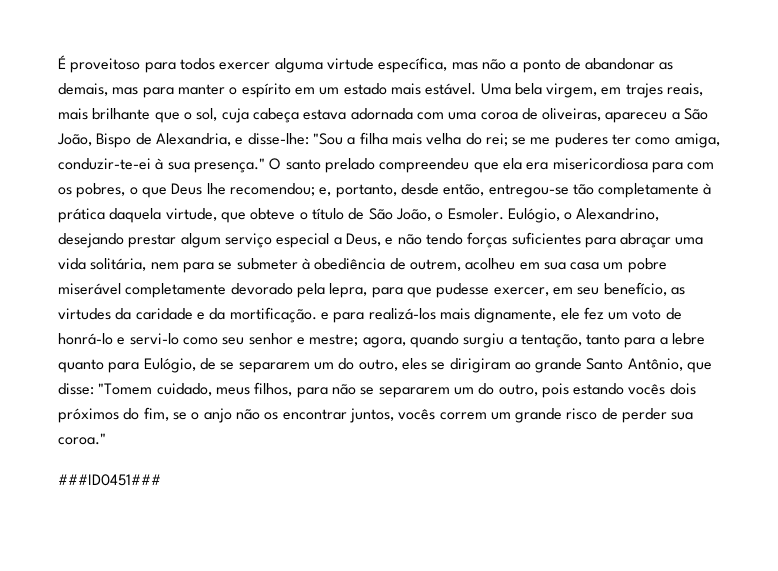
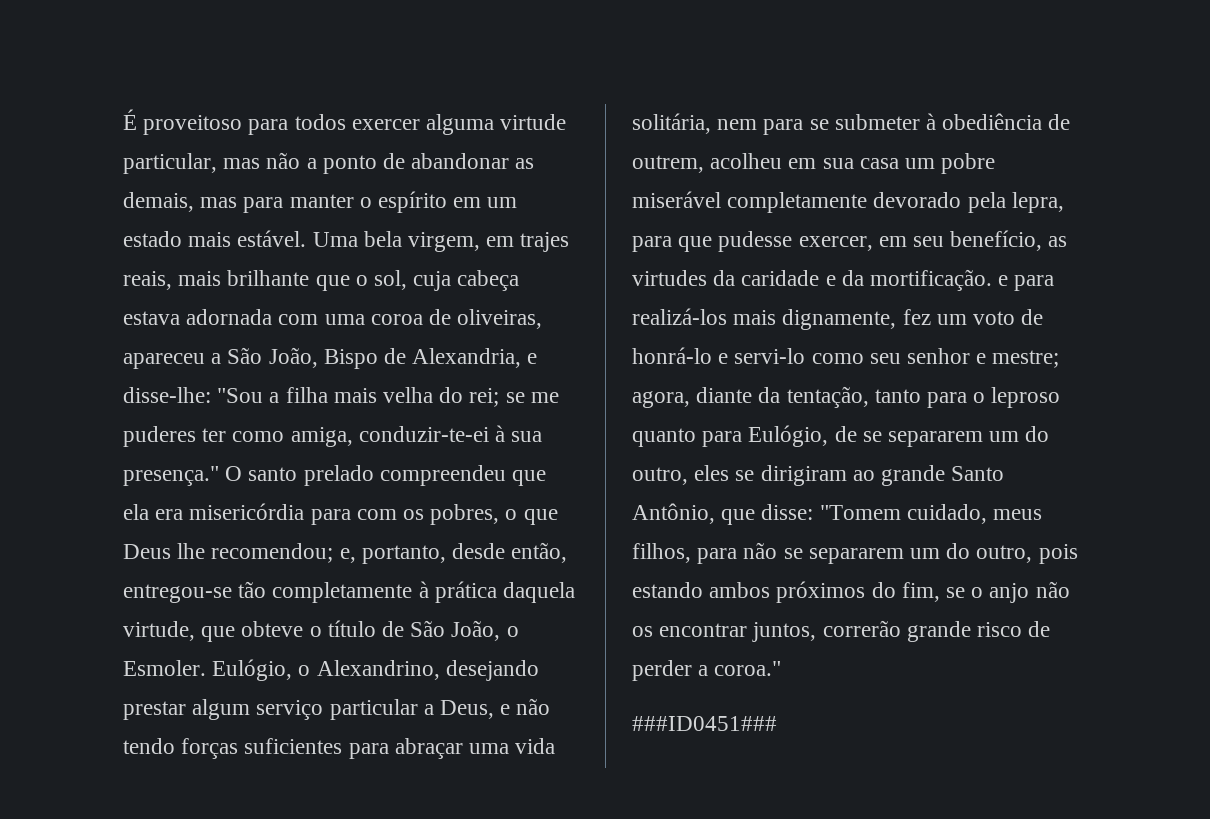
[378,57,448,73] específica, -> [123,153,217,174] particular,
[552,158,648,170] misericordiosa -> [189,503,305,520] misericórdia
[276,233,330,248] especial -> [329,699,418,720] particular
[560,308,580,320] ele -> (897, 319) none
[409,333,517,348] quando surgiu a -> [696,387,781,403] diante da
[659,333,706,345] a lebre -> [973,387,1061,408] o leproso
[628,383,696,395] vocês dois -> [709,582,771,598] ambos
[398,409,511,420] vocês correm um -> [822,620,901,637] correrão
[671,412,694,420] sua -> [698,665,709,676] a

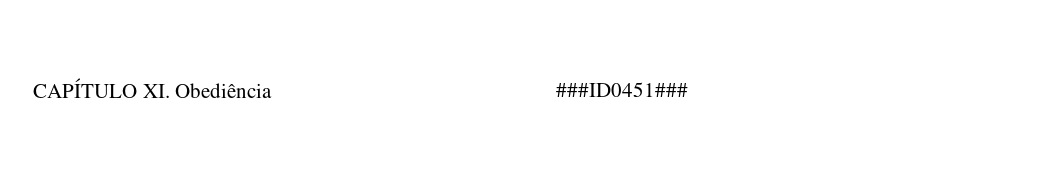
[123,109,567,135] [123,152,535,174] [123,191,518,213] [123,230,570,252] [123,270,520,291] [123,309,543,329] [123,347,538,369] [123,387,559,407] [123,425,543,447] [123,465,547,486] [123,503,558,525] [123,542,568,564] [123,581,576,603] [123,620,519,642] [123,659,539,681] [123,698,551,720] [123,738,556,759] [632,113,1071,135] [632,153,996,174] [632,191,1064,213] [632,230,1068,252] [632,269,1055,291] [632,308,1044,330] [632,347,1060,368] [632,386,1061,408] [632,425,1050,447] [632,465,1005,486] [632,503,1043,525] [632,542,1078,564] [632,581,1070,603] [632,620,1051,642] [632,660,782,681] É proveitoso para todos exercer alguma virtude particular, mas não a ponto de abandonar as demais, mas para manter o espírito em um estado mais estável. Uma bela virgem, em trajes reais, mais brilhante que o sol, cuja cabeça estava adornada com uma coroa de oliveiras, apareceu a São João, Bispo de Alexandria, e disse-lhe: "Sou a filha mais velha do rei; se me puderes ter como amiga, conduzir-te-ei à sua presença." O santo prelado compreendeu que ela era misericórdia para com os pobres, o que Deus lhe recomendou; e, portanto, desde então, entregou-se tão completamente à prática daquela virtude, que obteve o título de São João, o Esmoler. Eulógio, o Alexandrino, desejando prestar algum serviço particular a Deus, e não tendo forças suficientes para abraçar uma vida solitária, nem para se submeter à obediência de outrem, acolheu em sua casa um pobre miserável completamente devorado pela lepra, para que pudesse exercer, em seu benefício, as virtudes da caridade e da mortificação. e para realizá-los mais dignamente, fez um voto de honrá-lo e servi-lo como seu senhor e mestre; agora, diante da tentação, tanto para o leproso quanto para Eulógio, de se separarem um do outro, eles se dirigiram ao grande Santo Antônio, que disse: "Tomem cuidado, meus filhos, para não se separarem um do outro, pois estando ambos próximos do fim, se o anjo não os encontrar juntos, correrão grande risco de perder a coroa." -> [33,78,273,98] CAPÍTULO XI. Obediência

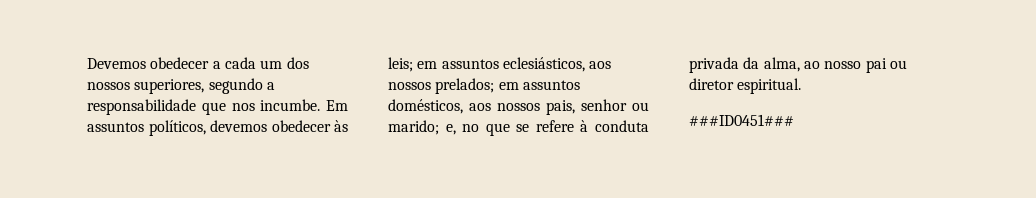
[33,78,273,98] CAPÍTULO XI. Obediência -> [87,57,309,69] [87,78,275,94] [87,99,348,115] [87,120,348,136] [388,57,612,72] [388,78,580,94] [388,99,649,115] [388,120,649,136] [689,57,907,73] [689,78,802,94] Devemos obedecer a cada um dos nossos superiores, segundo a responsabilidade que nos incumbe. Em assuntos políticos, devemos obedecer às leis; em assuntos eclesiásticos, aos nossos prelados; em assuntos domésticos, aos nossos pais, senhor ou marido; e, no que se refere à conduta privada da alma, ao nosso pai ou diretor espiritual.

